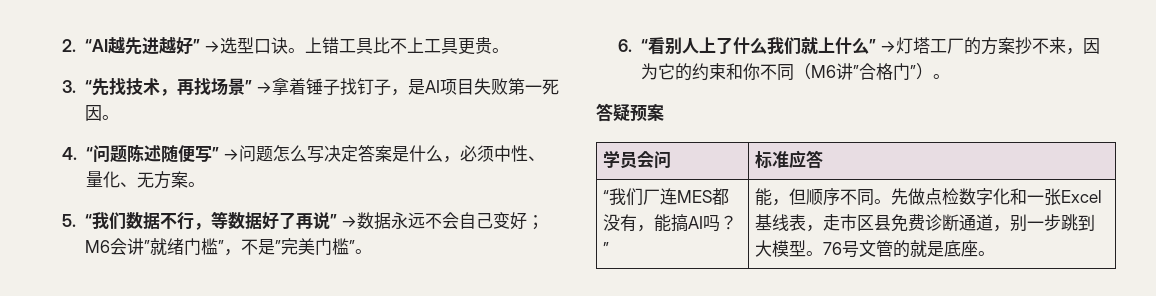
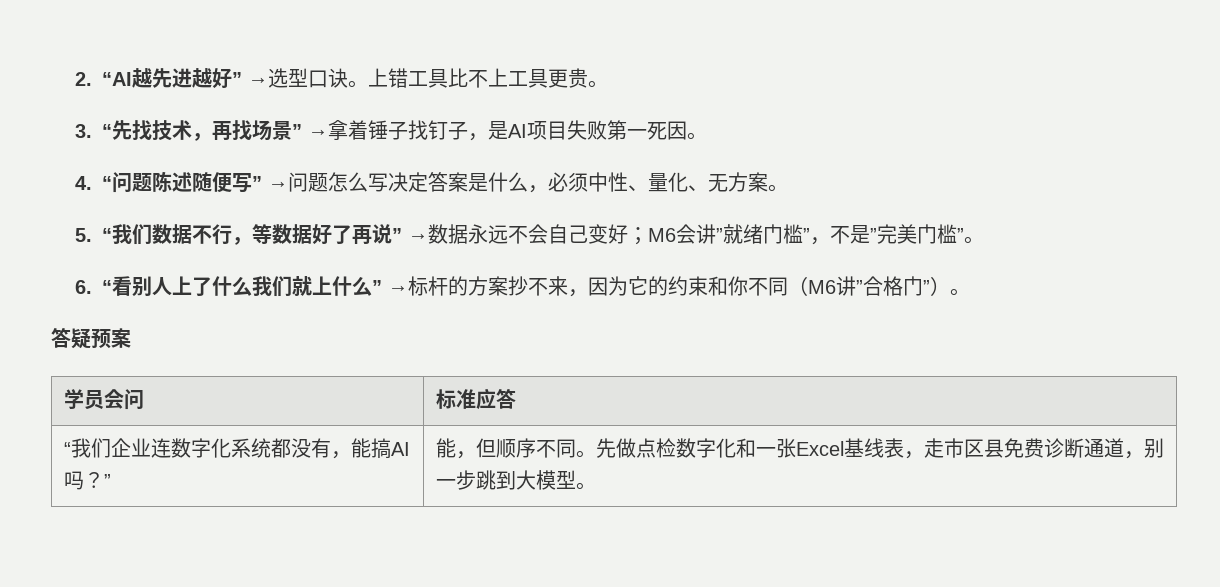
[896,37,965,54] 灯塔工厂 -> [408,276,449,296] 标杆
[643,188,713,205] 厂连MES -> [110,438,271,458] 企业连数字化系统
[823,240,996,258] 76号文管的就是底座。 -> (596, 486) none

